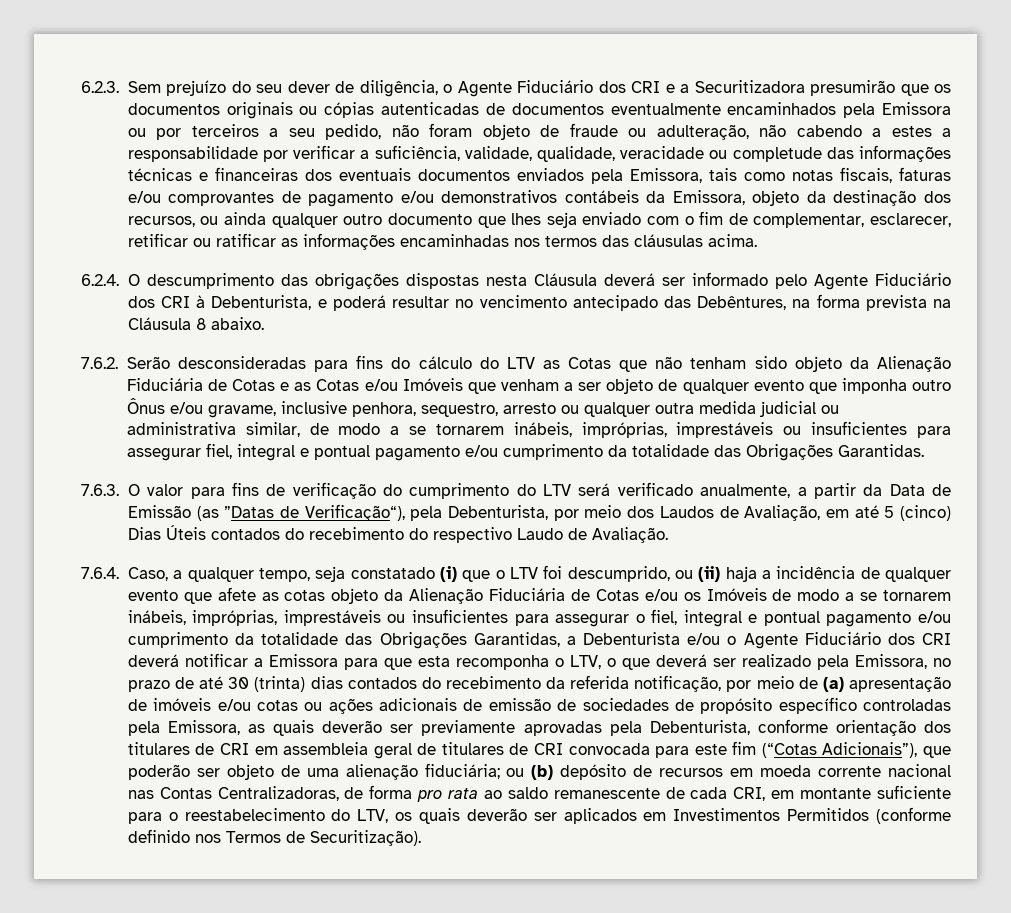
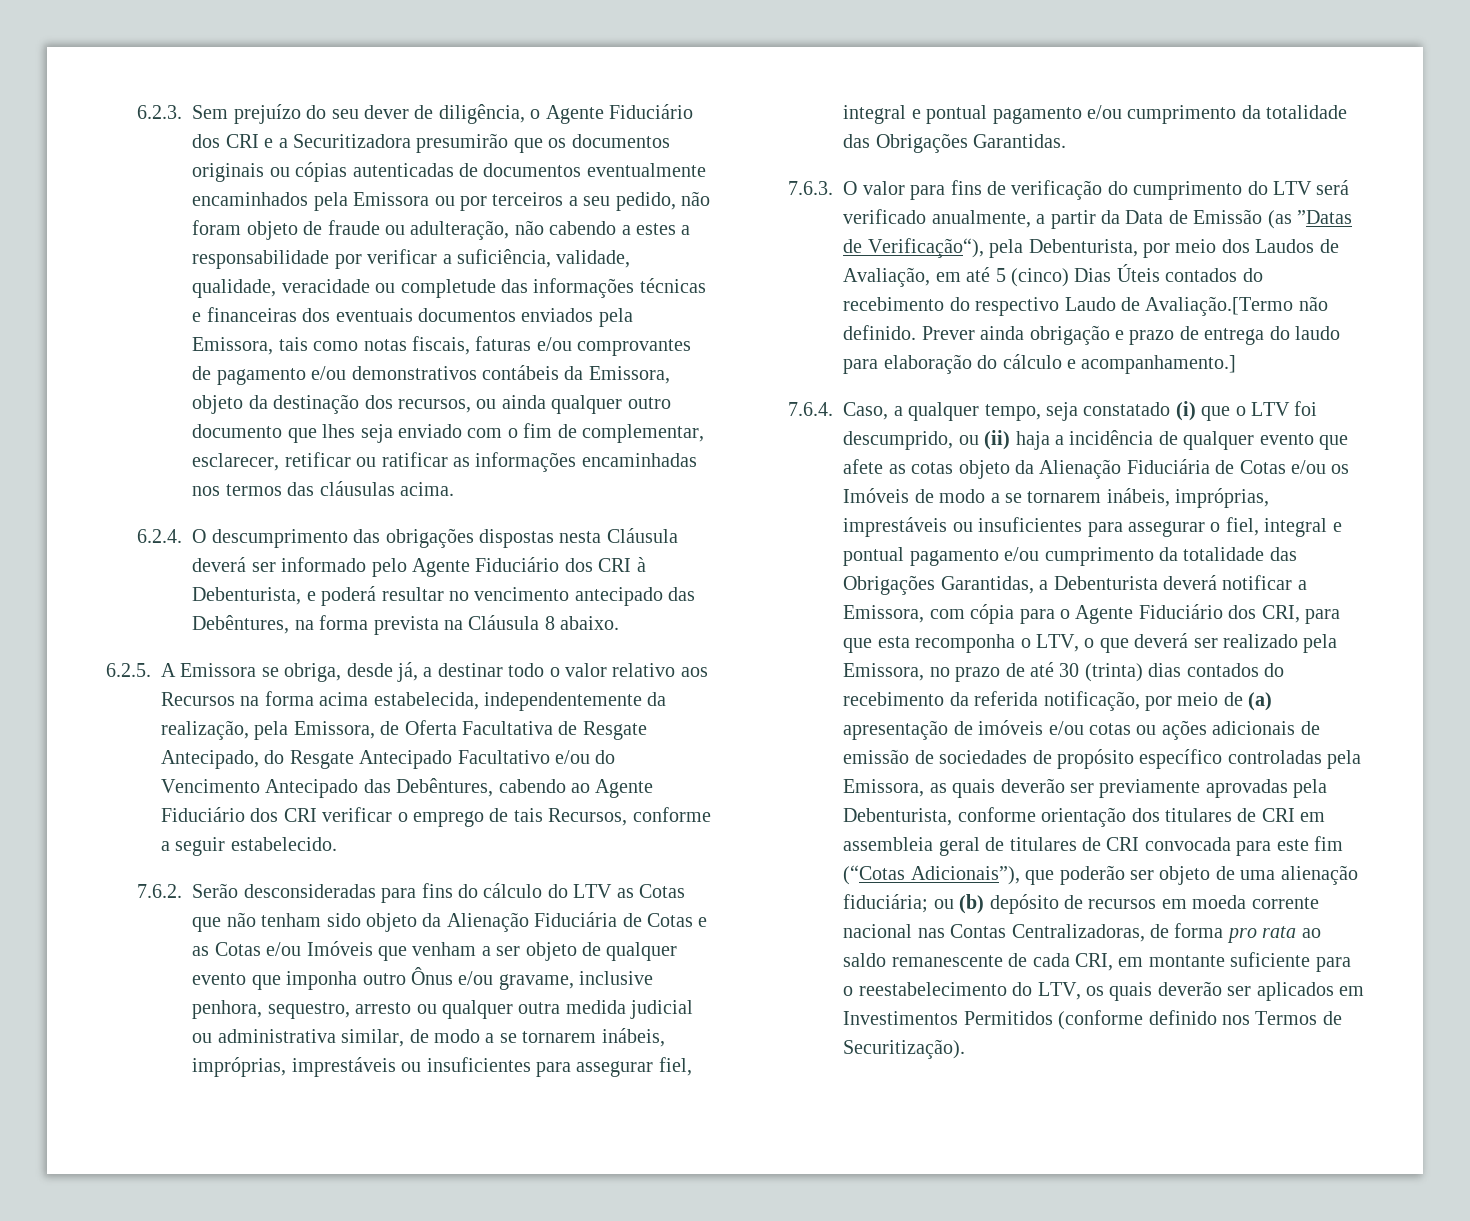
(264, 323) none -> [106,662,708,682] [161,691,667,711] [161,720,647,740] [161,750,616,769] [161,778,654,798] [161,807,711,827] [161,837,337,856] // 6.2.5. A Emissora se obriga, desde já, a destinar todo o valor relativo aos Recursos na forma acima estabelecida, independentemente da realização, pela Emissora, de Oferta Facultativa de Resgate Antecipado, do Resgate Antecipado Facultativo e/ou do Vencimento Antecipado das Debêntures, cabendo ao Agente Fiduciário dos CRI verificar o emprego de tais Recursos, conforme a seguir estabelecido.
[591,527,668,543] Avaliação. -> [1145,296,1328,316] [843,325,1340,345] [843,354,1237,374] Avaliação.[Termo não definido. Prever ainda obrigação e prazo de entrega do laudo para elaboração do cálculo e acompanhamento.]
[687,632,952,649] [127,653,338,667] e/ou o Agente Fiduciário dos CRI deverá notificar a Emissora -> [1162,575,1307,590] [843,604,1300,624] deverá notificar a Emissora, com cópia para o Agente Fiduciário dos CRI,

